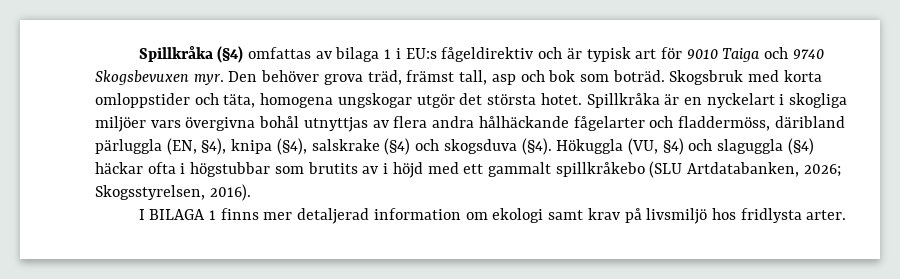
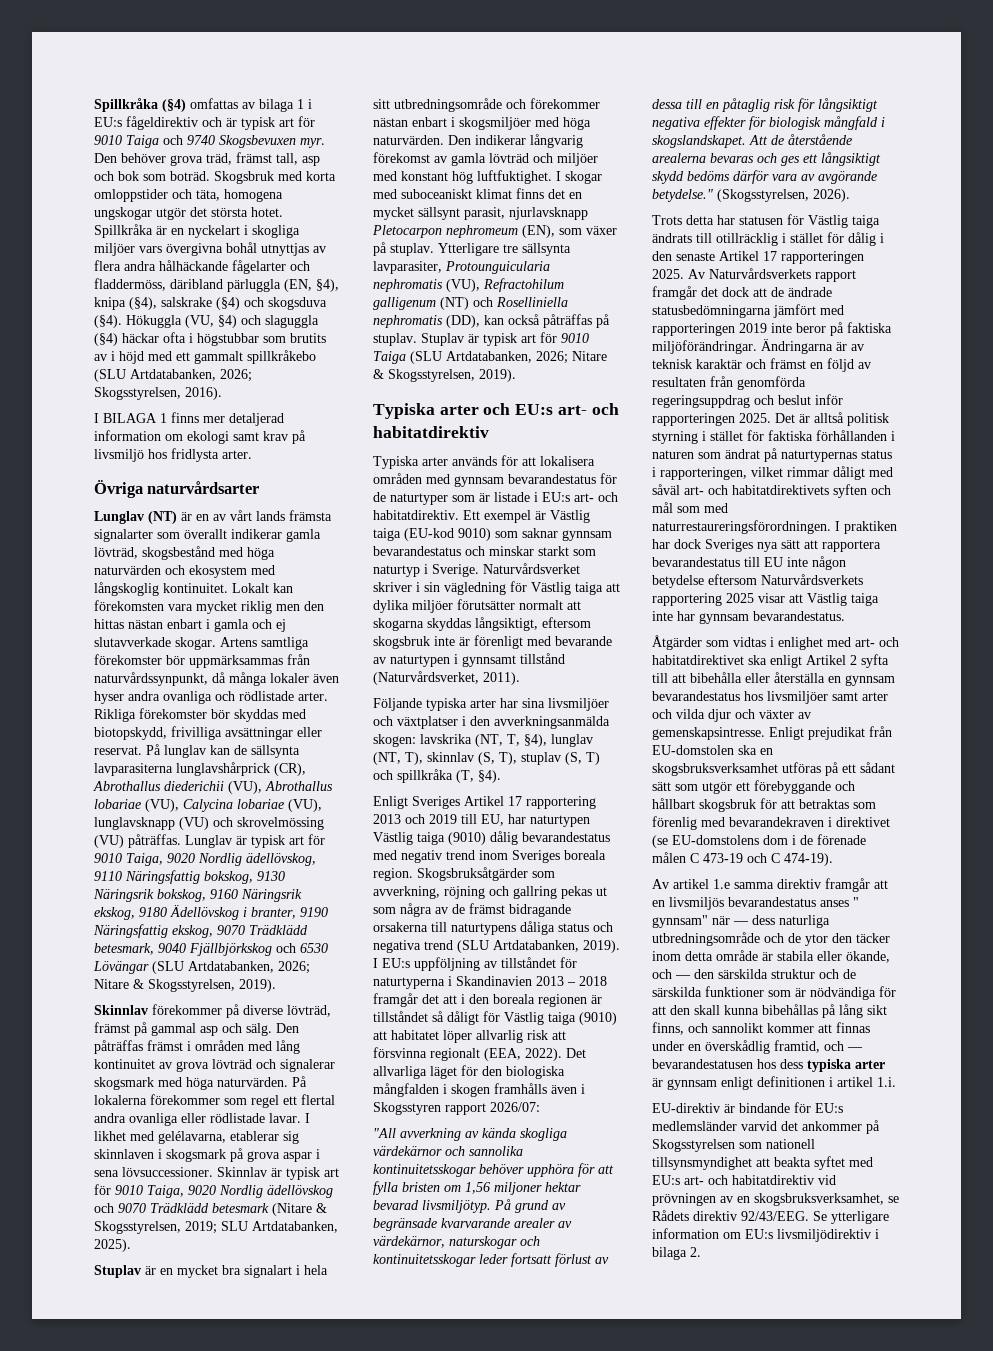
(847, 215) none -> [94,480,260,498] [94,510,332,524] [94,529,321,542] [94,546,275,560] [94,565,275,578] [94,582,293,596] [94,600,324,614] [94,619,286,632] [94,637,309,650] [94,654,310,668] [94,672,339,686] [94,691,328,704] [94,708,306,722] [94,726,322,740] [94,744,300,758] [94,762,306,776] [93,781,333,794] [94,799,322,812] [94,817,324,830] [94,834,325,848] [94,853,316,866] [94,870,285,884] [93,889,302,902] [94,905,328,920] [93,924,308,938] [94,943,328,956] [93,961,310,974] [94,979,276,992] [94,1004,331,1018] [94,1022,299,1036] [94,1040,300,1054] [94,1059,335,1072] [94,1076,307,1090] [94,1094,335,1108] [94,1113,310,1126] [94,1131,299,1144] [94,1148,320,1162] [94,1167,339,1180] [94,1184,333,1198] [94,1203,327,1216] [94,1221,338,1234] [94,1239,131,1252] [94,1265,328,1278] [373,98,600,112] [373,117,591,130] [373,134,583,148] [373,152,598,166] [373,170,602,184] [373,188,582,199] [373,207,588,220] [372,225,617,238] [373,242,571,256] [373,261,550,274] [373,278,564,292] [373,297,568,310] [373,314,610,328] [373,332,589,346] [373,351,607,364] [373,369,516,382] [373,403,619,419] [373,426,489,438] [373,455,595,469] [373,473,617,487] [373,492,618,505] [373,510,590,523] [373,528,612,541] [373,546,596,556] [373,563,580,577] [373,581,620,595] [373,599,581,613] [373,617,591,631] [373,635,612,649] [373,653,565,667] [373,671,520,685] [373,698,609,711] [373,716,610,729] [373,734,593,747] [373,752,600,765] [373,769,501,783] [373,796,596,809] [373,814,590,827] [373,831,610,845] [373,850,606,863] [373,867,555,881] [373,886,607,899] [373,903,571,917] [373,921,613,935] [373,940,620,953] [373,957,577,971] [373,976,607,989] [373,993,602,1007] [373,1011,617,1025] [373,1030,566,1043] [373,1047,586,1061] [373,1065,565,1079] [373,1083,585,1097] [373,1102,540,1115] [373,1128,567,1141] [373,1146,523,1156] [373,1163,614,1177] [373,1181,581,1195] [373,1199,566,1213] [373,1218,572,1231] [373,1236,540,1249] [373,1253,609,1267] [652,98,878,112] [652,116,885,130] [652,134,852,148] [652,152,881,166] [652,170,877,184] [652,189,850,202] [652,214,880,228] [652,232,884,246] [652,251,864,264] [652,268,856,282] [652,286,832,300] [652,304,844,318] [652,322,892,336] [652,339,864,354] [652,358,871,372] [652,376,806,390] [652,394,843,408] [652,412,889,426] [652,430,895,444] [652,448,892,462] [652,466,893,480] [652,484,891,498] [652,502,728,513] [652,520,897,534] [652,539,881,552] [652,556,846,570] [652,574,863,588] [652,593,879,606] [652,611,845,624] [652,635,899,650] [652,654,889,668] [652,672,895,686] [652,691,888,704] [652,709,811,722] [652,726,892,740] [652,745,773,755] [652,762,895,776] [652,780,855,794] [652,798,876,812] [652,816,890,830] [652,834,866,848] [652,852,833,866] [652,878,888,892] [652,897,859,910] [652,915,830,928] [652,932,890,946] [652,950,890,963] [652,969,856,979] [652,986,896,1000] [652,1004,887,1018] [652,1022,870,1035] [652,1040,863,1054] [652,1059,885,1072] [652,1076,896,1090] [652,1102,843,1113] [652,1120,880,1134] [652,1139,815,1152] [652,1156,873,1170] [652,1175,836,1185] [652,1193,899,1206] [652,1210,889,1224] [652,1228,879,1242] [652,1247,701,1260] // Övriga naturvårdsarter // Lunglav (NT) är en av vårt lands främsta signalarter som överallt indikerar gamla lövträd, skogsbestånd med höga naturvärden och ekosystem med långskoglig kontinuitet. Lokalt kan förekomsten vara mycket riklig men den hittas nästan enbart i gamla och ej slutavverkade skogar. Artens samtliga förekomster bör uppmärksammas från naturvårdssynpunkt, då många lokaler även hyser andra ovanliga och rödlistade arter. Rikliga förekomster bör skyddas med biotopskydd, frivilliga avsättningar eller reservat. På lunglav kan de sällsynta lavparasiterna lunglavshårprick (CR), Abrothallus diederichii (VU), Abrothallus lobariae (VU), Calycina lobariae (VU), lunglavsknapp (VU) och skrovelmössing (VU) påträffas. Lunglav är typisk art för 9010 Taiga, 9020 Nordlig ädellövskog, 9110 Näringsfattig bokskog, 9130 Näringsrik bokskog, 9160 Näringsrik ekskog, 9180 Ädellövskog i branter, 9190 Näringsfattig ekskog, 9070 Trädklädd betesmark, 9040 Fjällbjörkskog och 6530 Lövängar (SLU Artdatabanken, 2026; Nitare & Skogsstyrelsen, 2019). // Skinnlav förekommer på diverse lövträd, främst på gammal asp och sälg. Den påträffas främst i områden med lång kontinuitet av grova lövträd och signalerar skogsmark med höga naturvärden. På lokalerna förekommer som regel ett flertal andra ovanliga eller rödlistade lavar. I likhet med gelélavarna, etablerar sig skinnlaven i skogsmark på grova aspar i sena lövsuccessioner. Skinnlav är typisk art för 9010 Taiga, 9020 Nordlig ädellövskog och 9070 Trädklädd betesmark (Nitare & Skogsstyrelsen, 2019; SLU Artdatabanken, 2025). // Stuplav är en mycket bra signalart i hela sitt utbredningsområde och förekommer nästan enbart i skogsmiljöer med höga naturvärden. Den indikerar långvarig förekomst av gamla lövträd och miljöer med konstant hög luftfuktighet. I skogar med suboceaniskt klimat finns det en mycket sällsynt parasit, njurlavsknapp Pletocarpon nephromeum (EN), som växer på stuplav. Ytterligare tre sällsynta lavparasiter, Protounguicularia nephromatis (VU), Refractohilum galligenum (NT) och Roselliniella nephromatis (DD), kan också påträffas på stuplav. Stuplav är typisk art för 9010 Taiga (SLU Artdatabanken, 2026; Nitare & Skogsstyrelsen, 2019). // Typiska arter och EU:s art- och habitatdirektiv // Typiska arter används för att lokalisera områden med gynnsam bevarandestatus för de naturtyper som är listade i EU:s art- och habitatdirektiv. Ett exempel är Västlig taiga (EU-kod 9010) som saknar gynnsam bevarandestatus och minskar starkt som naturtyp i Sverige. Naturvårdsverket skriver i sin vägledning för Västlig taiga att dylika miljöer förutsätter normalt att skogarna skyddas långsiktigt, eftersom skogsbruk inte är förenligt med bevarande av naturtypen i gynnsamt tillstånd (Naturvårdsverket, 2011). // Följande typiska arter har sina livsmiljöer och växtplatser i den avverkningsanmälda skogen: lavskrika (NT, T, §4), lunglav (NT, T), skinnlav (S, T), stuplav (S, T) och spillkråka (T, §4). // Enligt Sveriges Artikel 17 rapportering 2013 och 2019 till EU, har naturtypen Västlig taiga (9010) dålig bevarandestatus med negativ trend inom Sveriges boreala region. Skogsbruksåtgärder som avverkning, röjning och gallring pekas ut som några av de främst bidragande orsakerna till naturtypens dåliga status och negativa trend (SLU Artdatabanken, 2019). I EU:s uppföljning av tillståndet för naturtyperna i Skandinavien 2013 – 2018 framgår det att i den boreala regionen är tillståndet så dåligt för Västlig taiga (9010) att habitatet löper allvarlig risk att försvinna regionalt (EEA, 2022). Det allvarliga läget för den biologiska mångfalden i skogen framhålls även i Skogsstyren rapport 2026/07: // "All avverkning av kända skogliga värdekärnor och sannolika kontinuitetsskogar behöver upphöra för att fylla bristen om 1,56 miljoner hektar bevarad livsmiljötyp. På grund av begränsade kvarvarande arealer av värdekärnor, naturskogar och kontinuitetsskogar leder fortsatt förlust av dessa till en påtaglig risk för långsiktigt negativa effekter för biologisk mångfald i skogslandskapet. Att de återstående arealerna bevaras och ges ett långsiktigt skydd bedöms därför vara av avgörande betydelse." (Skogsstyrelsen, 2026). // Trots detta har statusen för Västlig taiga ändrats till otillräcklig i stället för dålig i den senaste Artikel 17 rapporteringen 2025. Av Naturvårdsverkets rapport framgår det dock att de ändrade statusbedömningarna jämfört med rapporteringen 2019 inte beror på faktiska miljöförändringar. Ändringarna är av teknisk karaktär och främst en följd av resultaten från genomförda regeringsuppdrag och beslut inför rapporteringen 2025. Det är alltså politisk styrning i stället för faktiska förhållanden i naturen som ändrat på naturtypernas status i rapporteringen, vilket rimmar dåligt med såväl art- och habitatdirektivets syften och mål som med naturrestaureringsförordningen. I praktiken har dock Sveriges nya sätt att rapportera bevarandestatus till EU inte någon betydelse eftersom Naturvårdsverkets rapportering 2025 visar att Västlig taiga inte har gynnsam bevarandestatus. // Åtgärder som vidtas i enlighet med art- och habitatdirektivet ska enligt Artikel 2 syfta till att bibehålla eller återställa en gynnsam bevarandestatus hos livsmiljöer samt arter och vilda djur och växter av gemenskapsintresse. Enligt prejudikat från EU-domstolen ska en skogsbruksverksamhet utföras på ett sådant sätt som utgör ett förebyggande och hållbart skogsbruk för att betraktas som förenlig med bevarandekraven i direktivet (se EU-domstolens dom i de förenade målen C 473-19 och C 474-19). // Av artikel 1.e samma direktiv framgår att en livsmiljös bevarandestatus anses " gynnsam" när — dess naturliga utbredningsområde och de ytor den täcker inom detta område är stabila eller ökande, och — den särskilda struktur och de särskilda funktioner som är nödvändiga för att den skall kunna bibehållas på lång sikt finns, och sannolikt kommer att finnas under en överskådlig framtid, och — bevarandestatusen hos dess typiska arter är gynnsam enligt definitionen i artikel 1.i. // EU-direktiv är bindande för EU:s medlemsländer varvid det ankommer på Skogsstyrelsen som nationell tillsynsmyndighet att beakta syftet med EU:s art- och habitatdirektiv vid prövningen av en skogsbruksverksamhet, se Rådets direktiv 92/43/EEG. Se ytterligare information om EU:s livsmiljödirektiv i bilaga 2.

